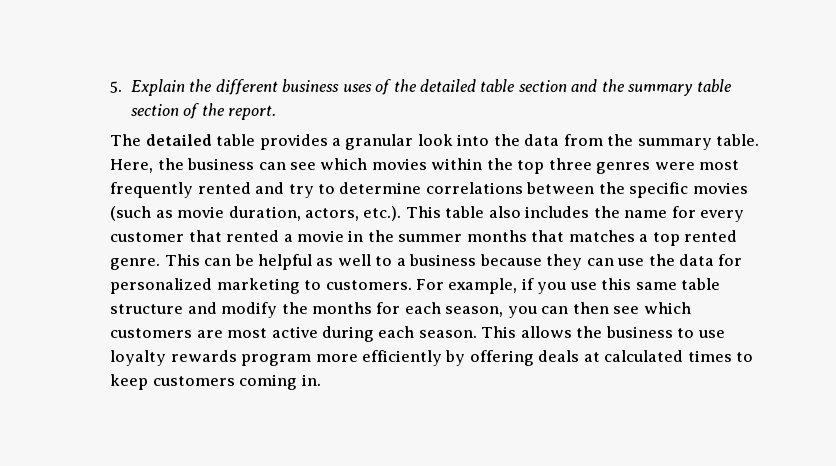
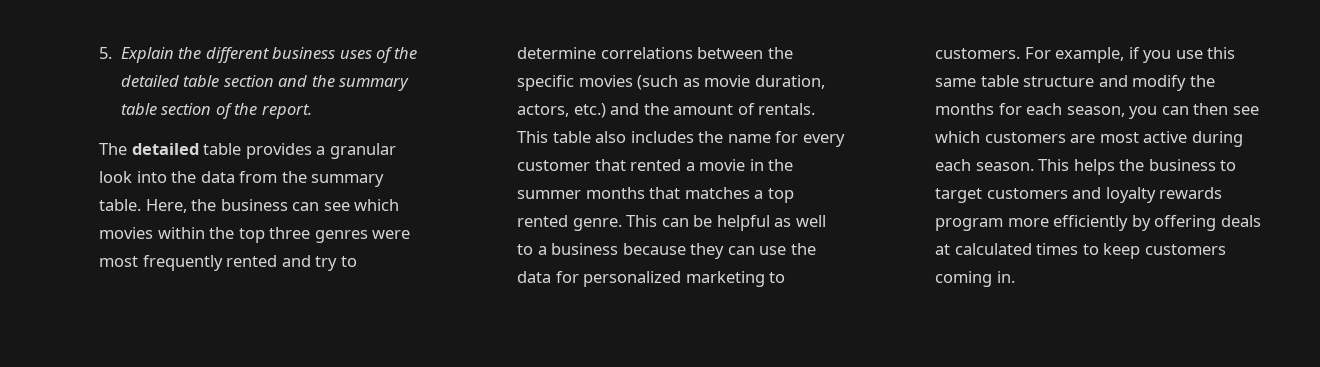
[363,206,402,221] etc.). -> [573,103,816,118] etc.) and the amount of rentals.
[520,326,572,338] allows -> [1073,159,1115,175] helps
[697,330,725,338] use -> [935,187,1102,203] target customers and

